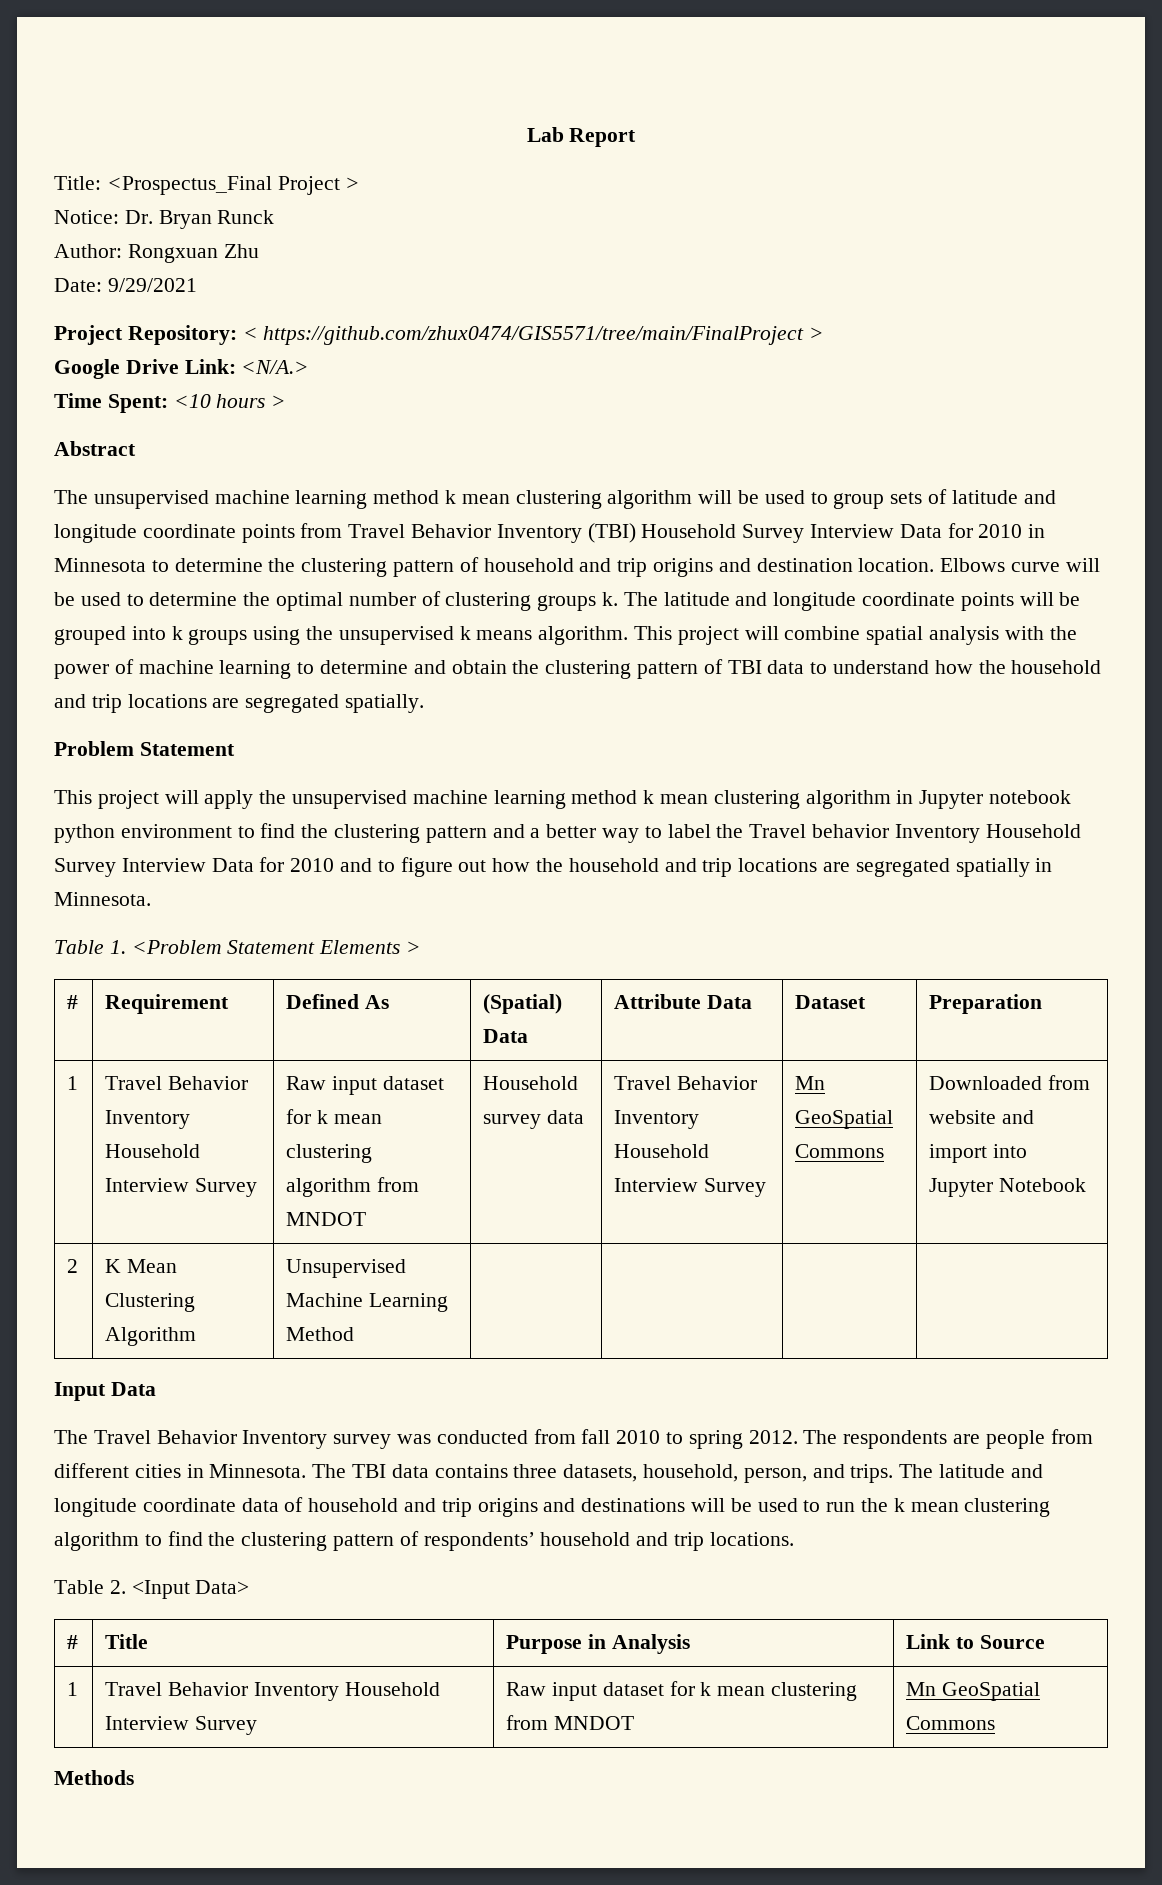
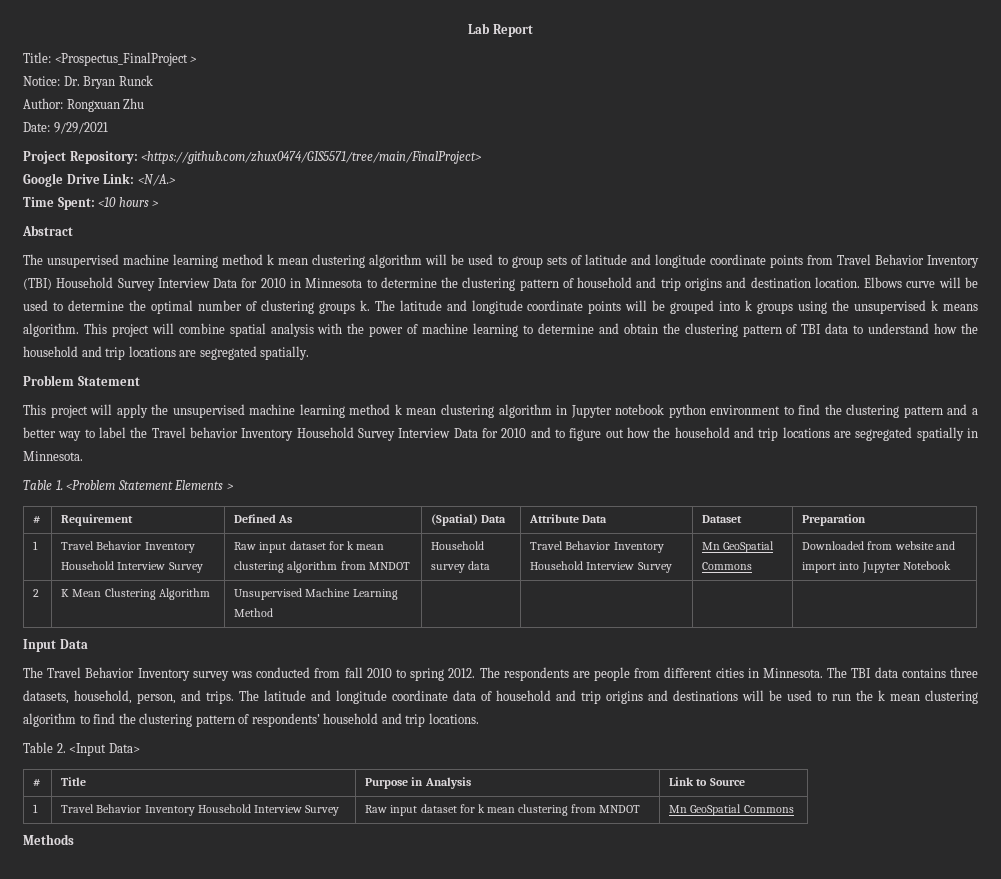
[106,176,340,195] <Prospectus_Final Project -> [54,52,188,66] <Prospectus_FinalProject
[242,326,825,345] < https://github.com/zhux0474/GIS5571/tree/main/FinalProject > -> [141,151,483,164] <https://github.com/zhux0474/GIS5571/tree/main/FinalProject>

